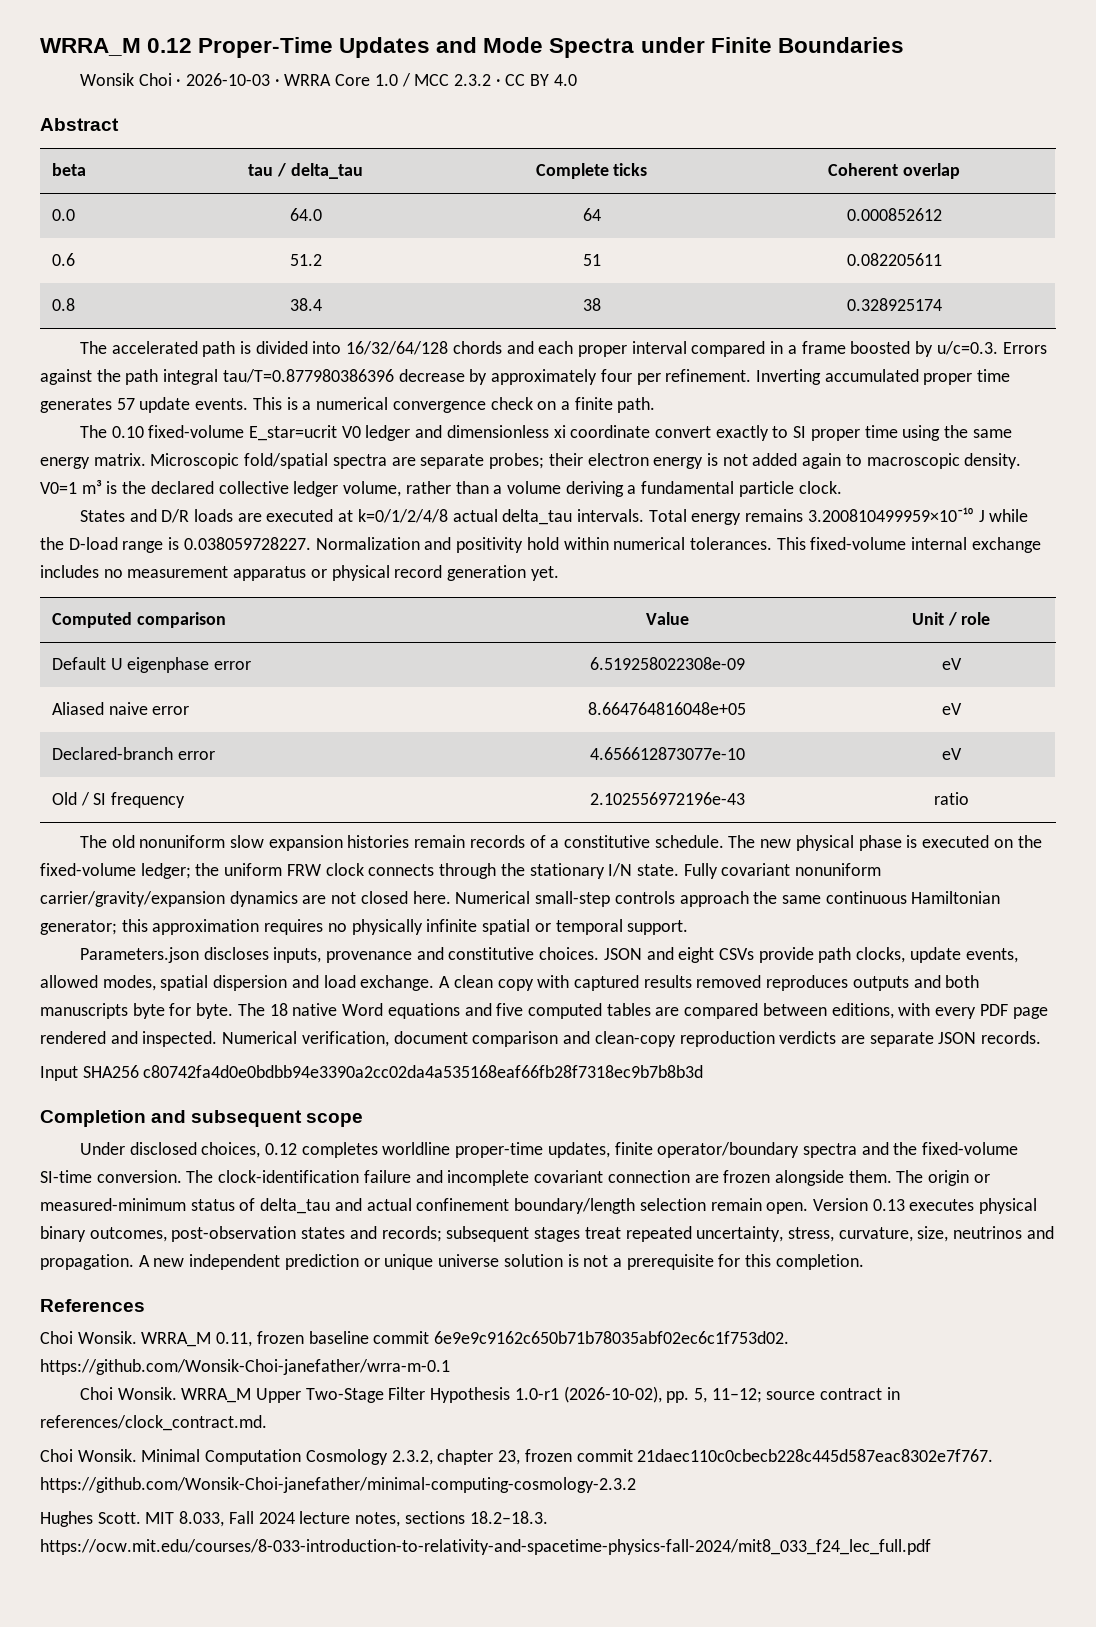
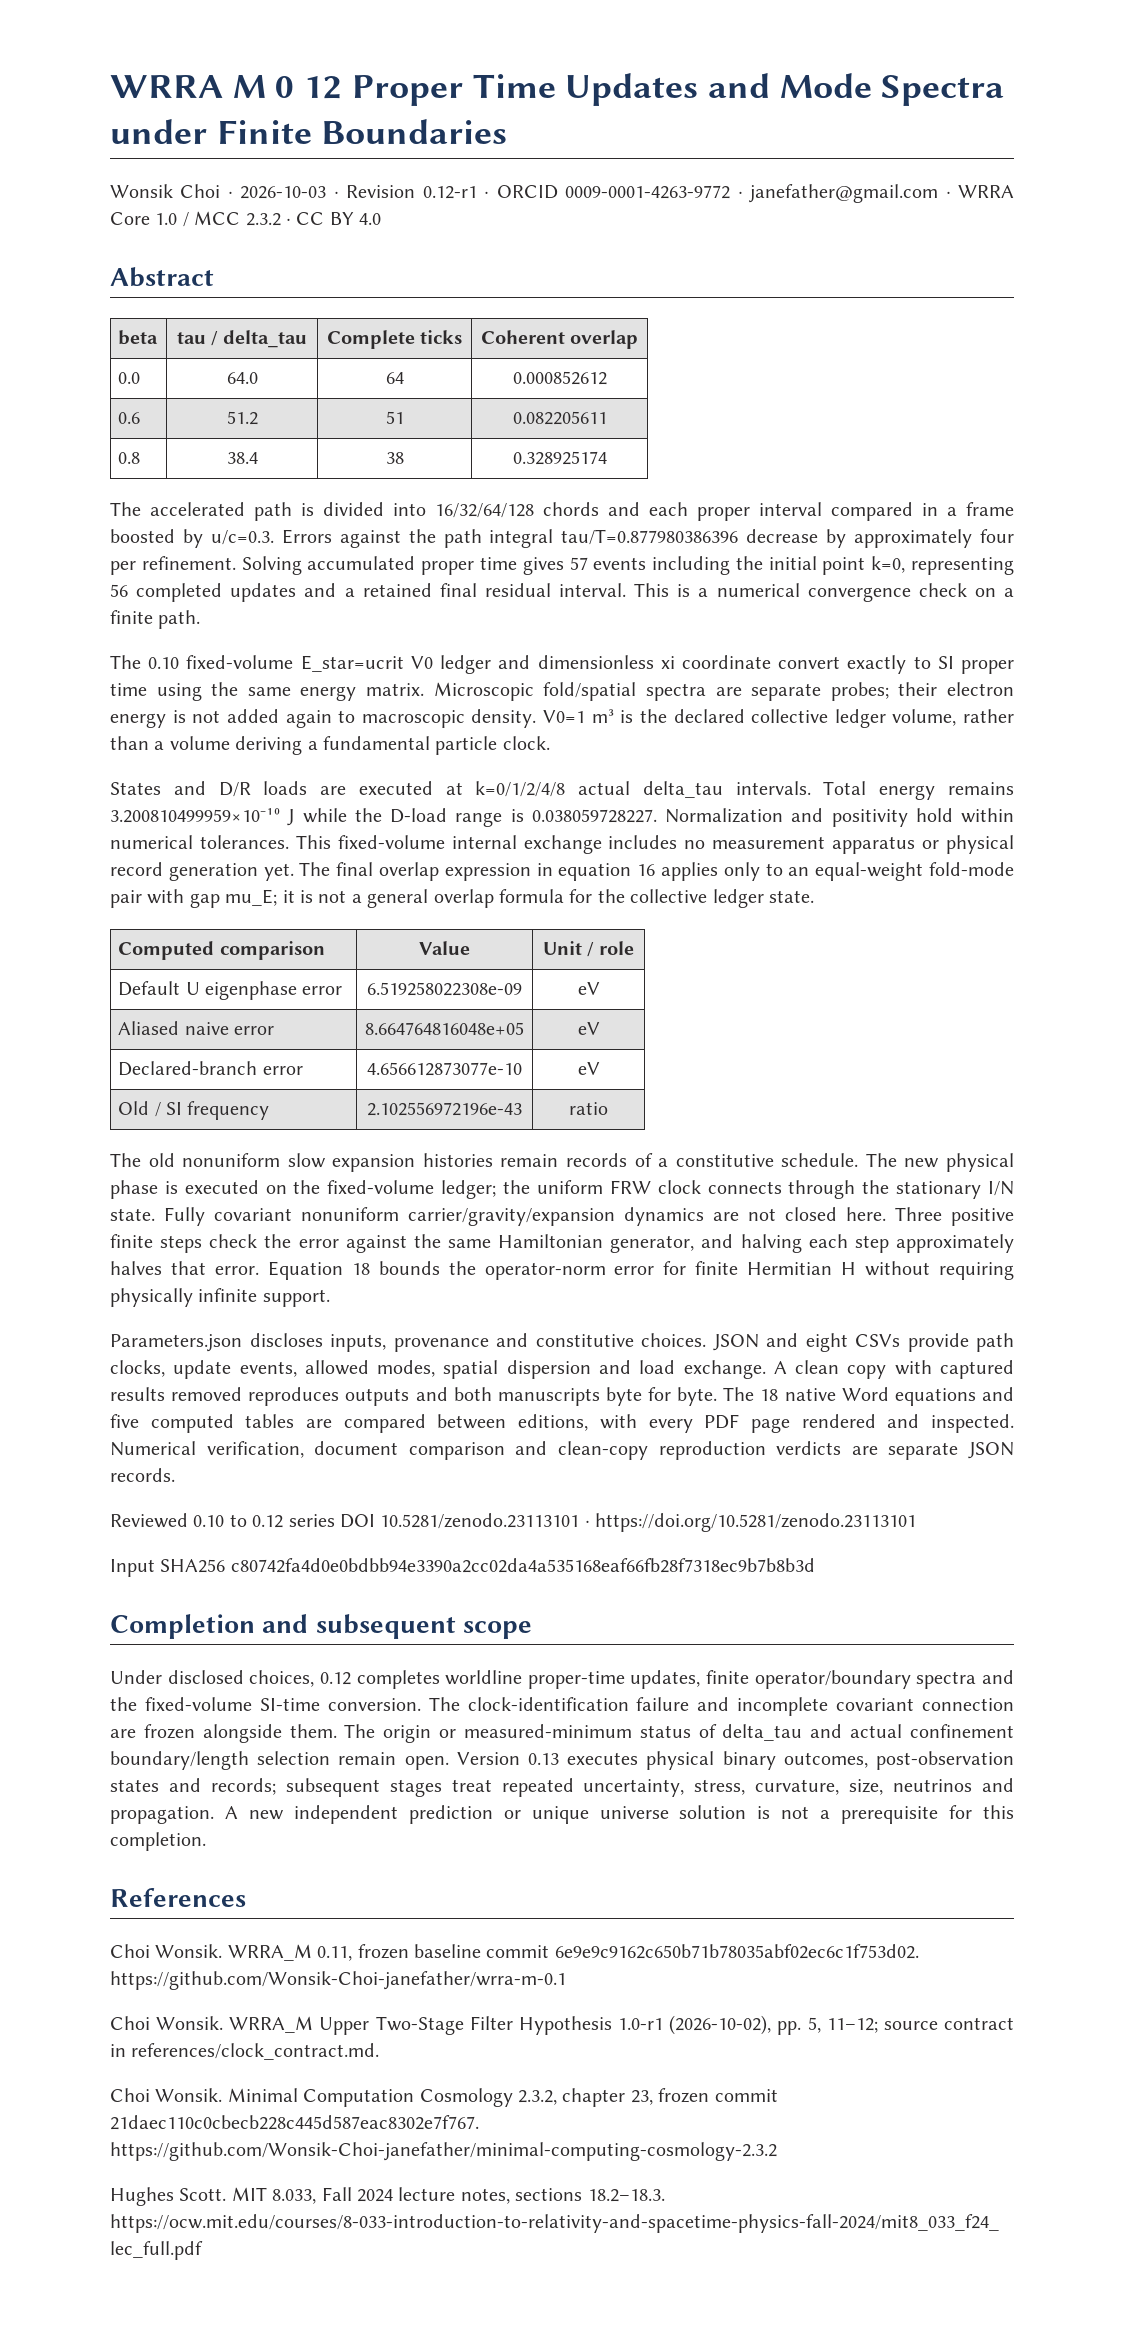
[40,37,334,58] WRRA_M 0.12 Proper-Time -> [110,74,556,106] WRRA M 0 12 Proper Time
(280, 82) none -> [346,184,951,203] Revision 0.12-r1 · ORCID 0009-0001-4263-9772 · janefather@gmail.com ·
[755,369,821,385] Inverting -> [241,556,302,575] Solving
[40,397,249,413] generates 57 update events. -> [522,556,1015,575] [110,583,626,602] gives 57 events including the initial point k=0, representing 56 completed updates and a retained final residual interval.
(559, 573) none -> [299,862,1014,881] [110,889,814,908] The final overlap expression in equation 16 applies only to an equal-weight fold-mode pair with gap mu_E; it is not a general overlap formula for the collective ledger state.
[455,891,1001,907] [40,919,623,935] Numerical small-step controls approach the same continuous Hamiltonian generator; this approximation requires no physically infinite spatial or temporal -> [895,1207,1014,1226] [110,1234,1014,1253] [110,1261,1015,1280] [110,1288,258,1307] Three positive finite steps check the error against the same Hamiltonian generator, and halving each step approximately halves that error. Equation 18 bounds the operator-norm error for finite Hermitian H without requiring physically infinite
(1042, 1037) none -> [110,1513,917,1532] // Reviewed 0.10 to 0.12 series DOI 10.5281/zenodo.23113101 · https://doi.org/10.5281/zenodo.23113101

